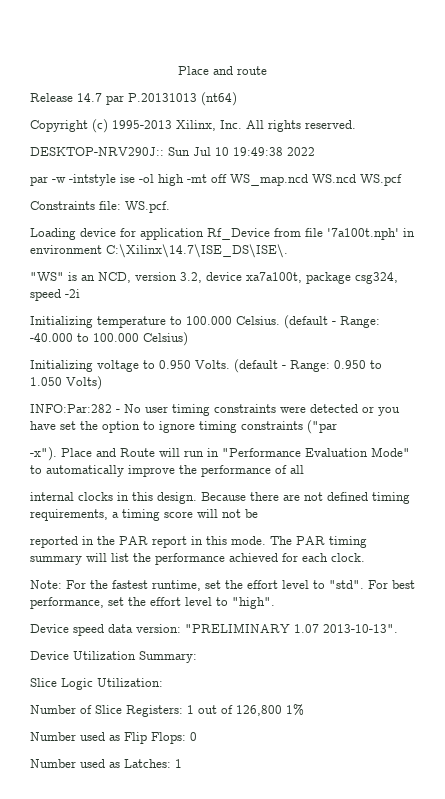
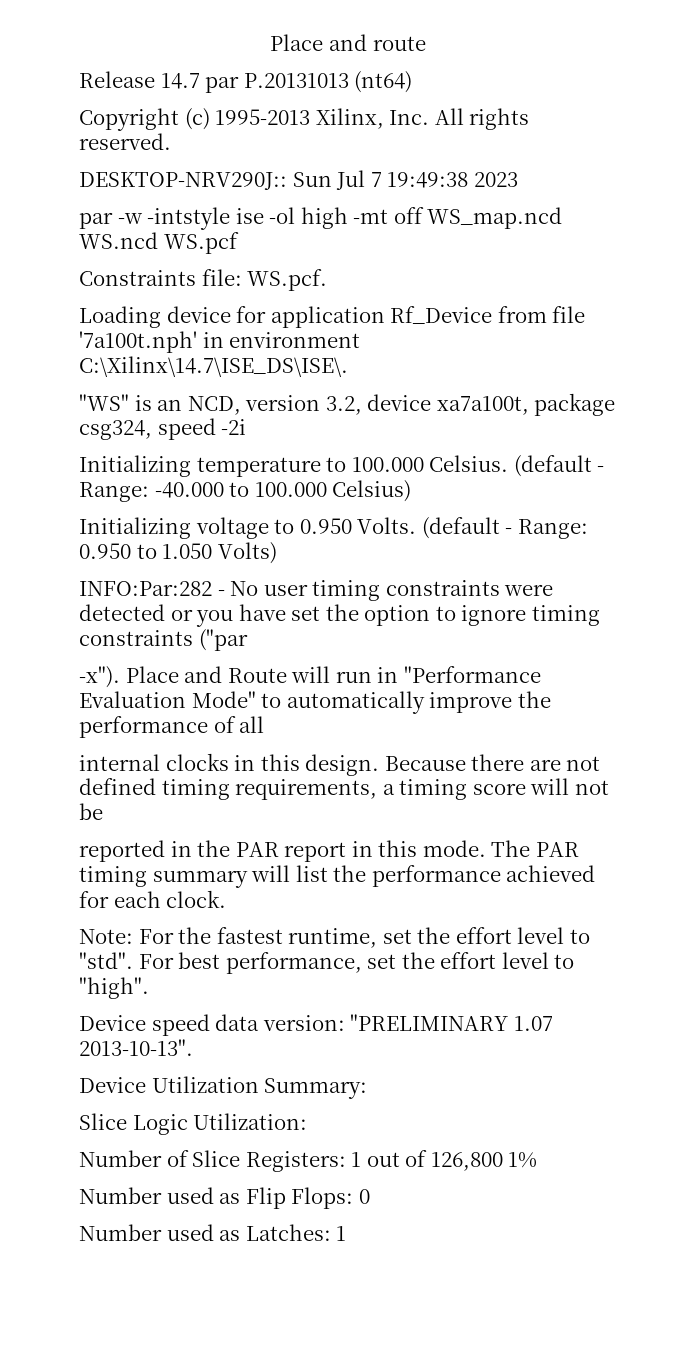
[215,147,315,156] 10 19:49:38 2022 -> [370,172,518,188] 7 19:49:38 2023

